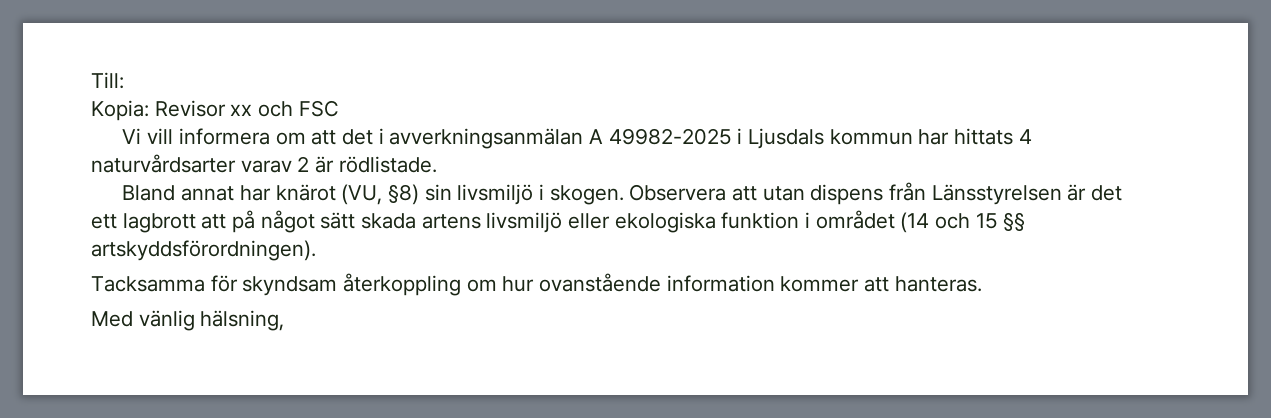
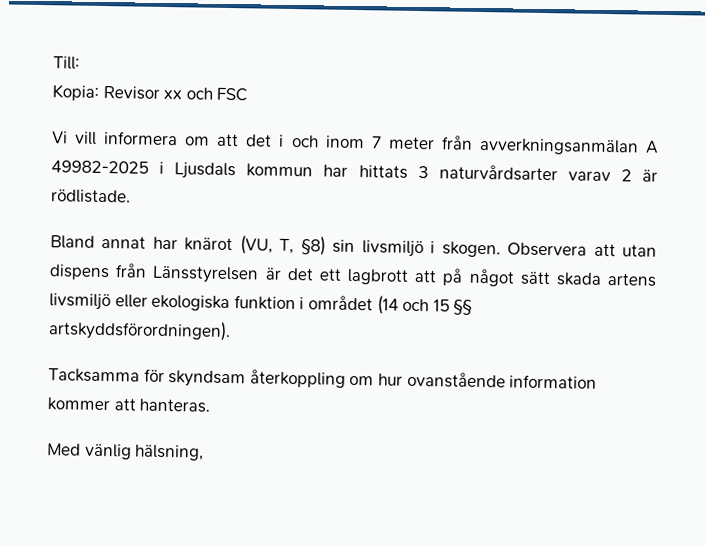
(384, 136) none -> [290,135,473,150] och inom 7 meter från
[1018,129,1032,144] 4 -> [417,166,429,179] 3
(383, 194) none -> [279,238,295,255] T,

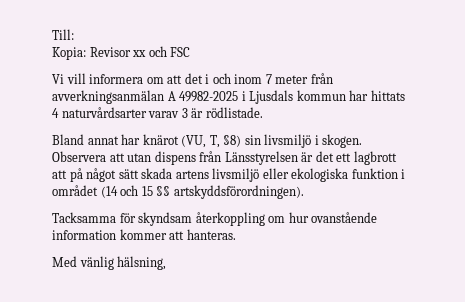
[417,166,429,179] 3 -> [52,108,59,118] 4
[620,169,632,182] 2 -> [181,108,188,118] 3

